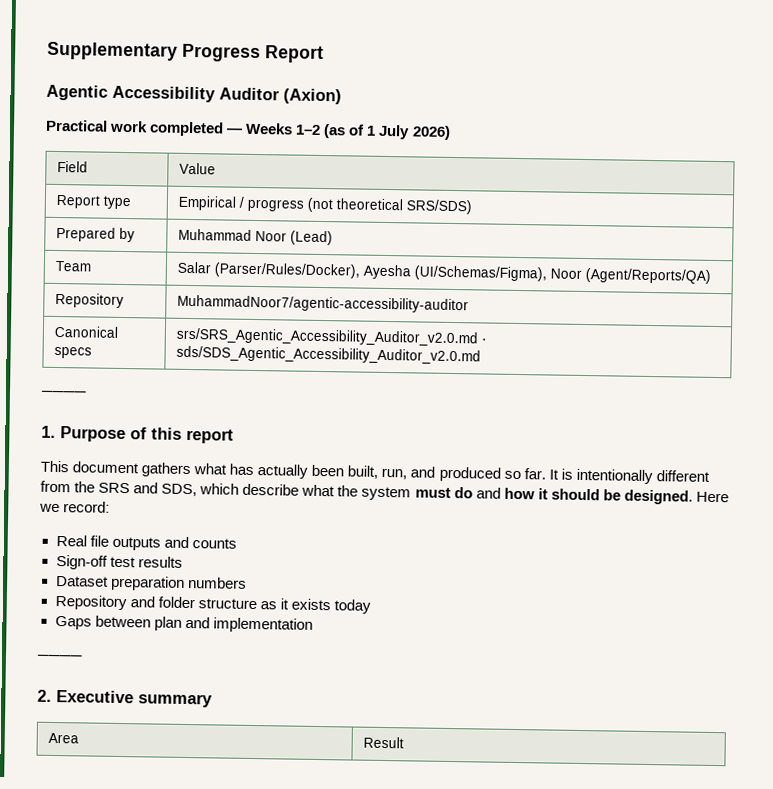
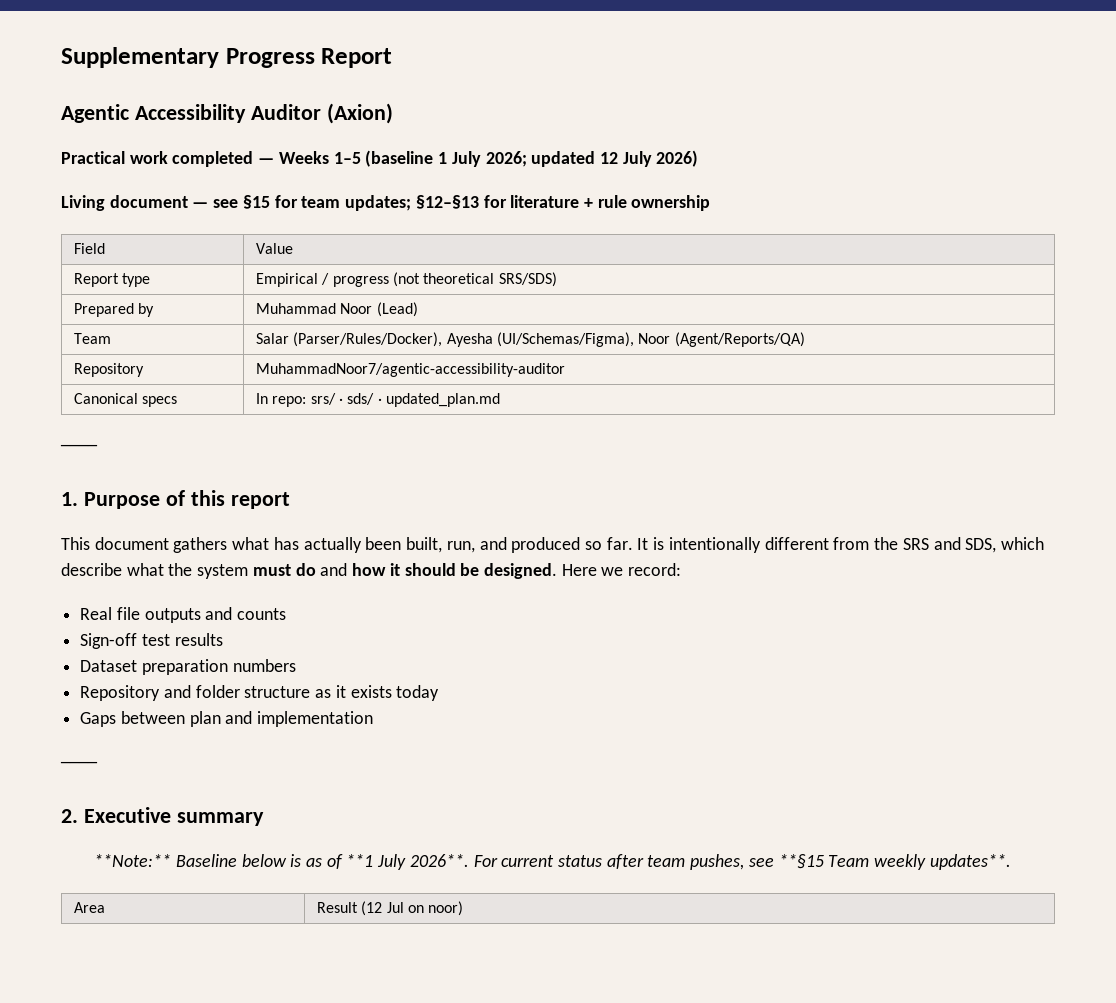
[295,124,451,140] 1–2 (as of 1 July 2026) -> [333,150,699,167] [61,195,711,211] 1–5 (baseline 1 July 2026; updated 12 July 2026) // Living document — see §15 for team updates; §12–§13 for literature + rule ownership
[175,327,487,347] [175,345,481,365] srs/SRS_Agentic_Accessibility_Auditor_v2.0.md · sds/SDS_Agentic_Accessibility_Auditor_v2.0.md -> [255,393,500,407] In repo: srs/ · sds/ · updated_plan.md
[47,732,79,744] [362,736,404,749] // Area | Result -> [94,854,1011,870] [73,902,105,913] [316,901,464,916] // **Note:** Baseline below is as of **1 July 2026**. For current status after team pushes, see **§15 Team weekly updates**. // Area | Result (12 Jul on noor)

